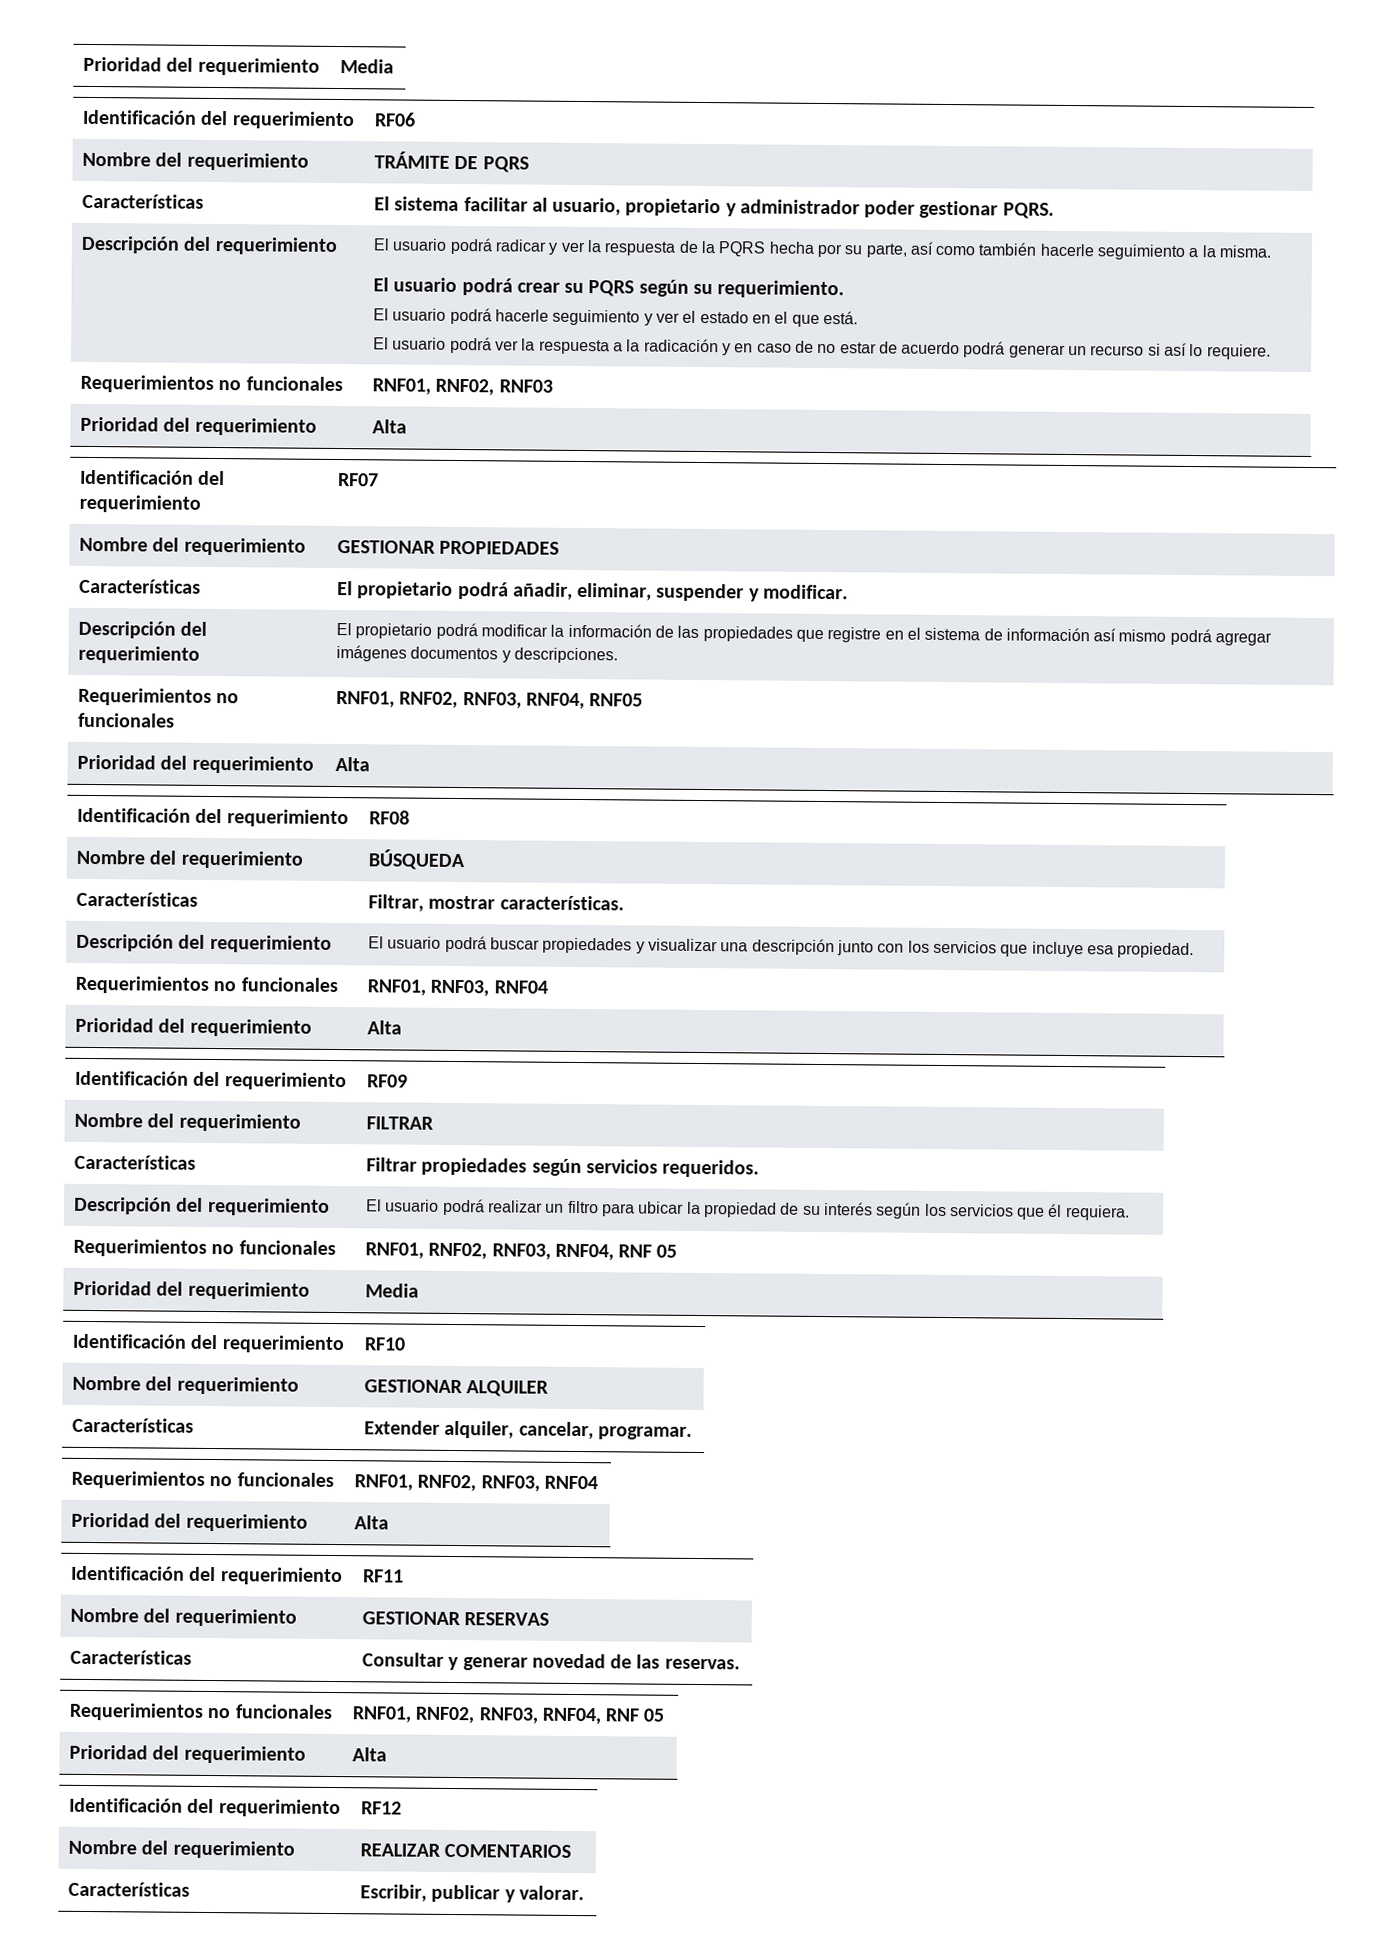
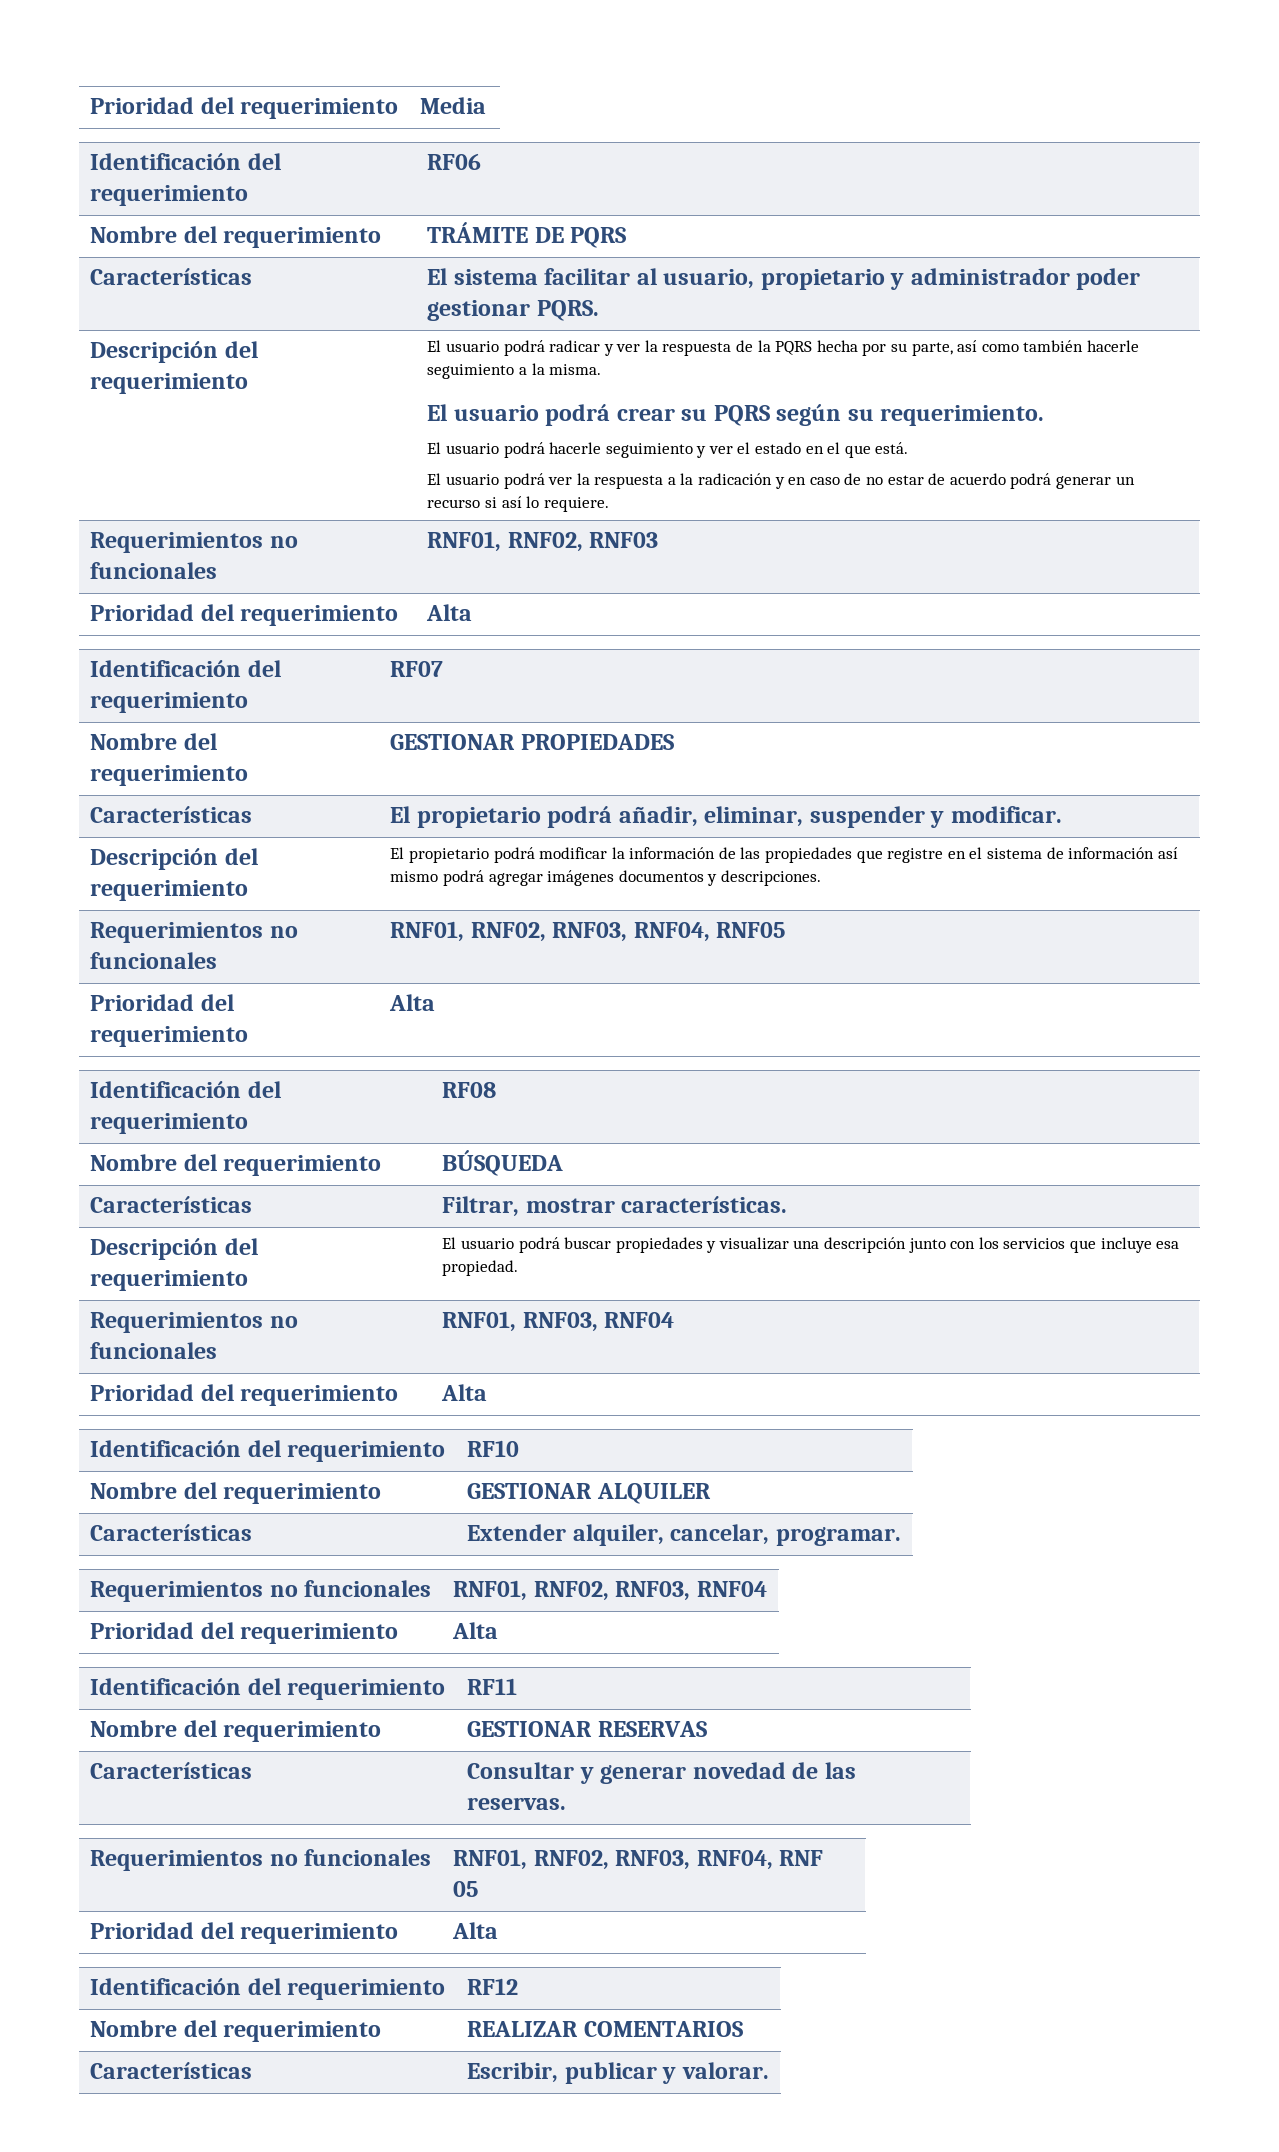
[75,1070,347,1091] [367,1074,409,1088] [74,1112,301,1132] [366,1116,435,1130] [74,1154,197,1170] [366,1157,760,1178] [74,1196,330,1216] [366,1198,1130,1221] [73,1238,336,1257] [365,1242,678,1261] [73,1280,310,1300] [365,1283,420,1298] // Identificación del requerimiento | RF09 // Nombre del requerimiento | FILTRAR // Características | Filtrar propiedades según servicios requeridos. // Descripción del requerimiento | El usuario podrá realizar un filtro para ubicar la propiedad de su interés según los servicios que él requiera. // Requerimientos no funcionales | RNF01, RNF02, RNF03, RNF04, RNF 05 // Prioridad del requerimiento | Media -> (488, 1392) none

